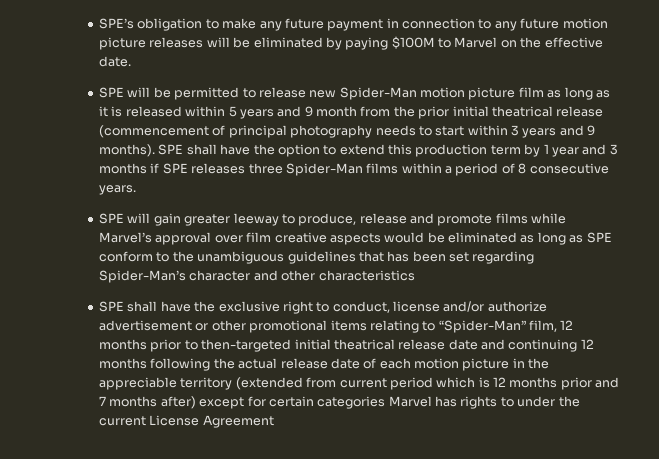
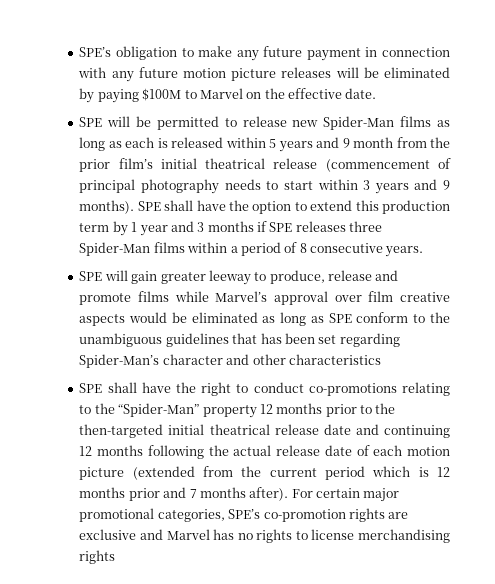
[478,19,492,29] to -> [78,67,107,78] with
[420,87,610,100] [99,106,109,117] motion picture film as long as it -> [400,116,451,127] [79,137,155,151] films as long as each
(450, 112) none -> [118,158,153,169] film’s
[218,301,280,312] exclusive -> (196, 387) none
[332,301,547,313] [99,320,558,333] conduct, license and/or authorize advertisement or other promotional items relating to “Spider-Man” film, -> [253,382,450,396] [79,403,257,418] conduct co-promotions relating to the “Spider-Man” property
(198, 345) none -> [375,403,396,414] the
[512,358,550,369] [99,377,233,390] in the appreciable territory -> (125, 473) none
(337, 382) none -> [241,466,262,477] the
[160,396,386,409] after) except for certain categories -> [249,487,400,502] [79,508,409,522] [79,529,163,540] after). For certain major promotional categories, SPE’s co-promotion rights are exclusive and
(458, 401) none -> [237,533,253,540] no
[517,396,580,407] [99,415,274,428] under the current License Agreement -> [311,529,450,543] [79,550,116,564] license merchandising rights

